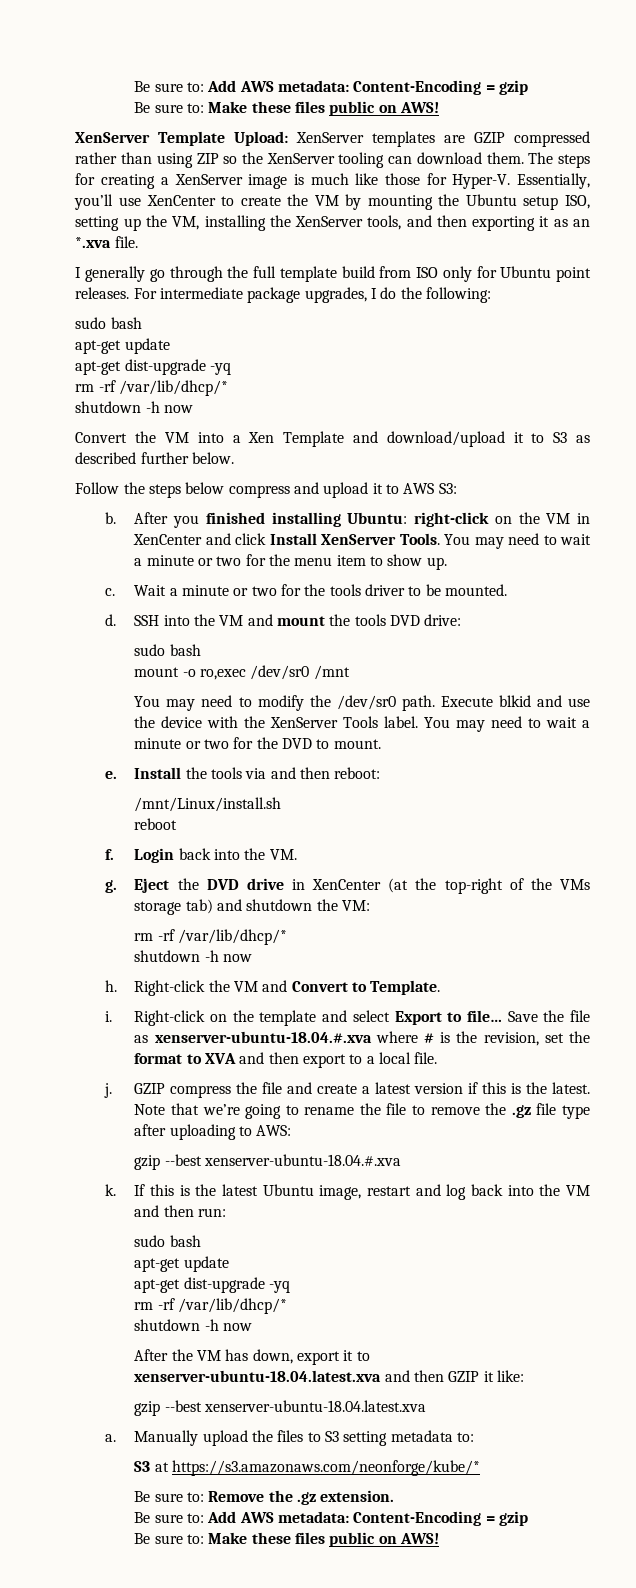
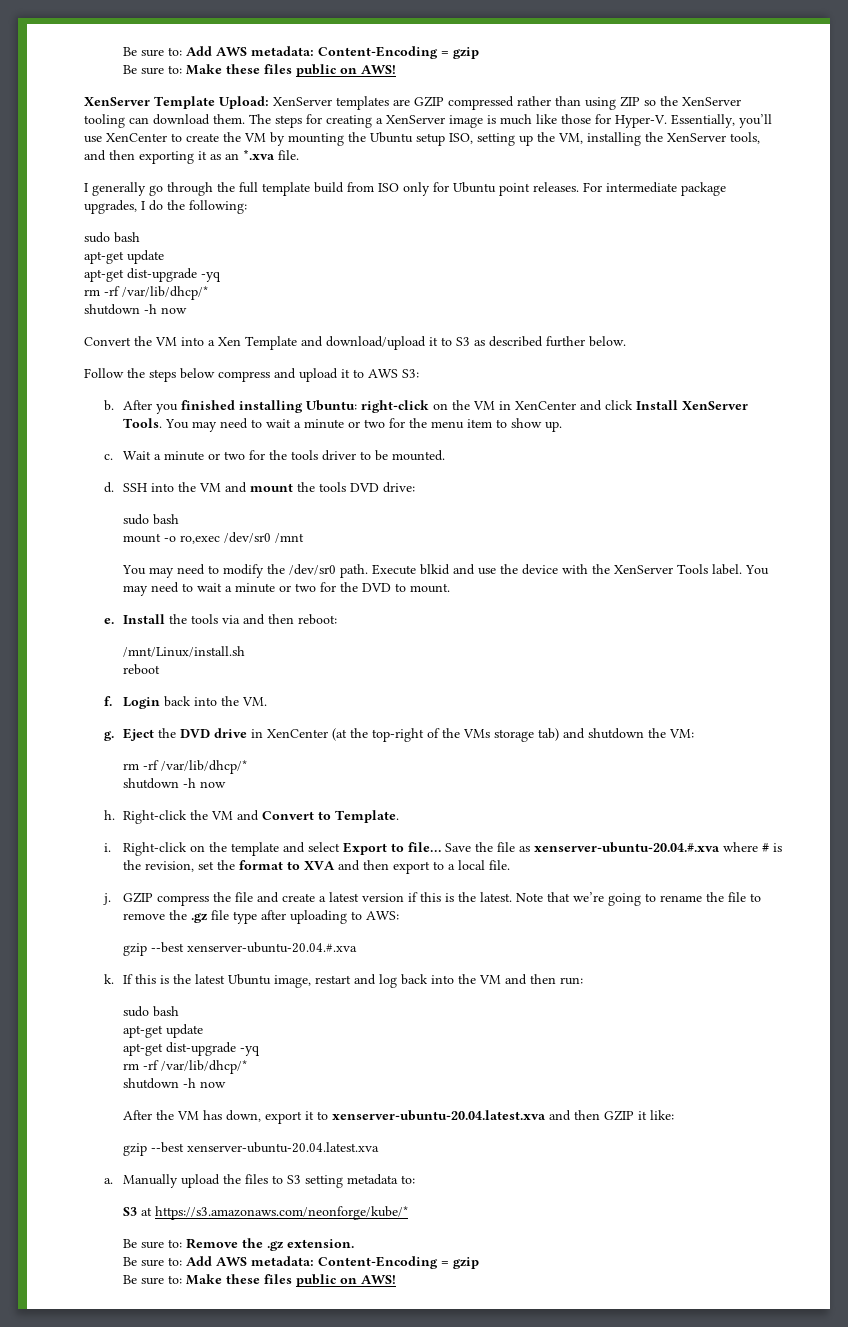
[154,1031,372,1043] xenserver-ubuntu-18.04.#.xva -> [534,842,721,853] xenserver-ubuntu-20.04.#.xva
[203,1154,401,1166] xenserver-ubuntu-18.04.#.xva -> [187,942,358,953] xenserver-ubuntu-20.04.#.xva
[134,1370,382,1382] xenserver-ubuntu-18.04.latest.xva -> [332,1110,547,1121] xenserver-ubuntu-20.04.latest.xva
[203,1400,426,1412] xenserver-ubuntu-18.04.latest.xva -> [187,1142,380,1153] xenserver-ubuntu-20.04.latest.xva

